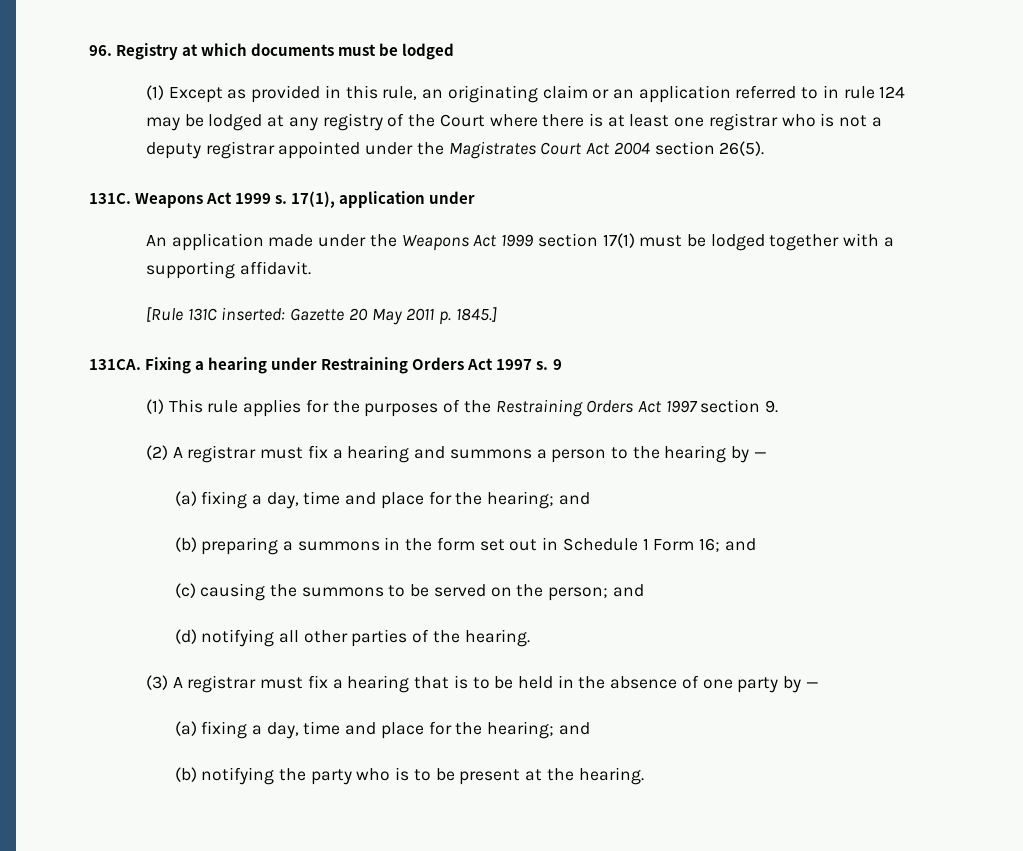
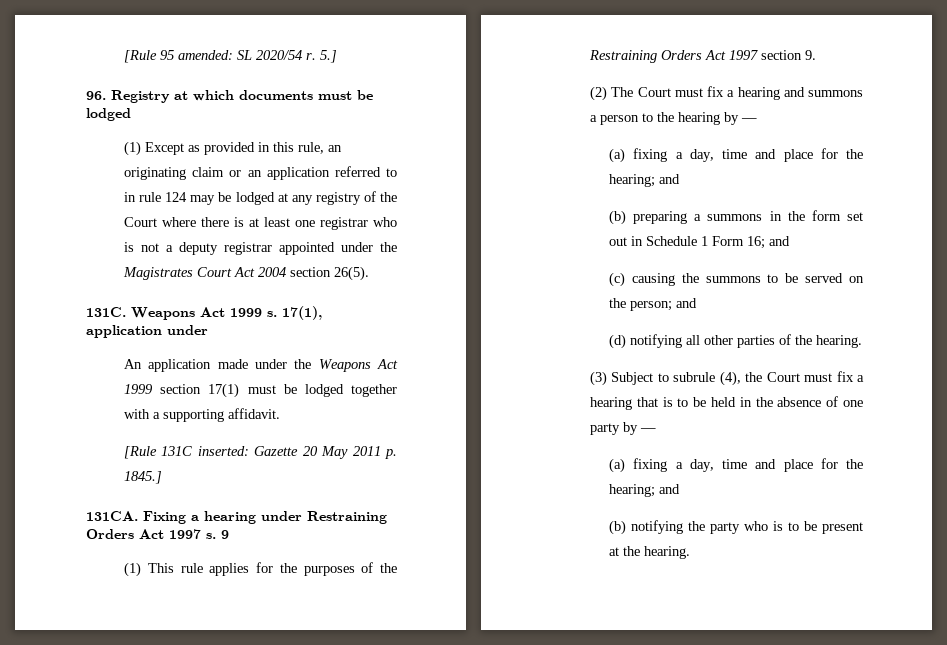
(89, 50) none -> [124,50,338,63] [Rule 95 amended: SL 2020/54 r. 5.] //
[172,445,257,463] A registrar -> [611,87,671,97] The Court
[172,675,257,693] A registrar -> [611,371,800,386] Subject to subrule (4), the Court

